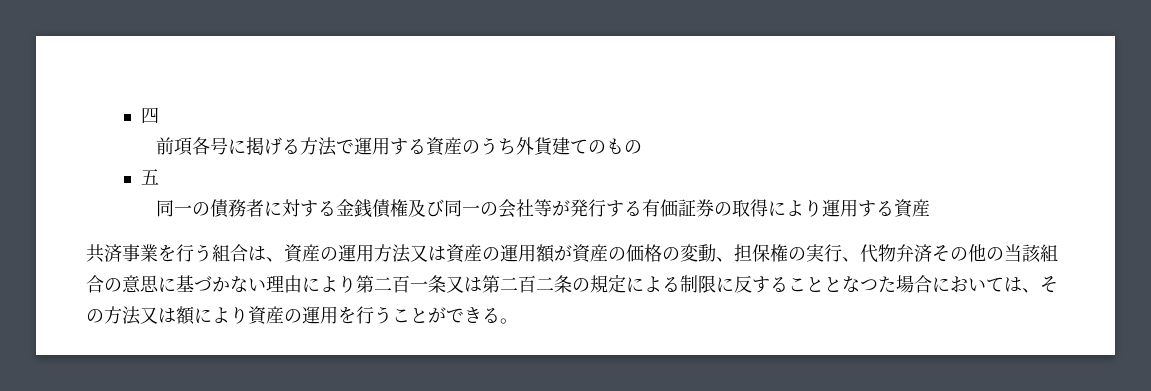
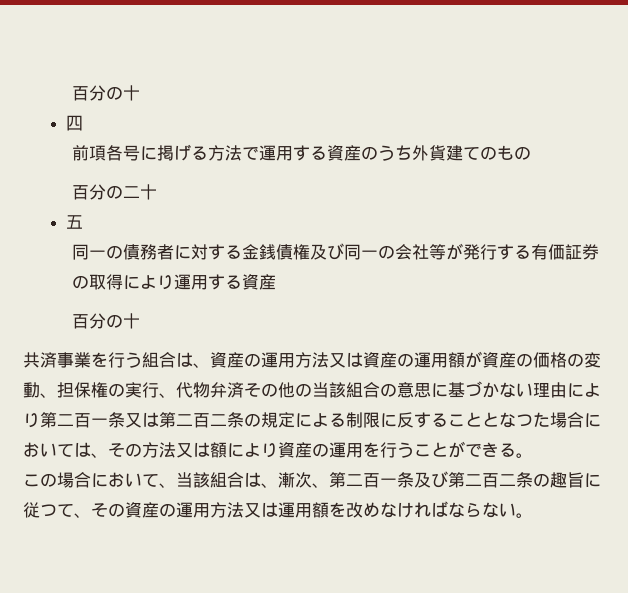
(140, 115) none -> [72,85,141,101] 百分の十 //
(642, 147) none -> [72,184,158,200] // 百分の二十
(930, 208) none -> [72,313,141,329] // 百分の十
(518, 321) none -> [23,471,601,488] [23,501,533,518] // この場合において、当該組合は、漸次、第二百一条及び第二百二条の趣旨に従つて、その資産の運用方法又は運用額を改めなければならない。

